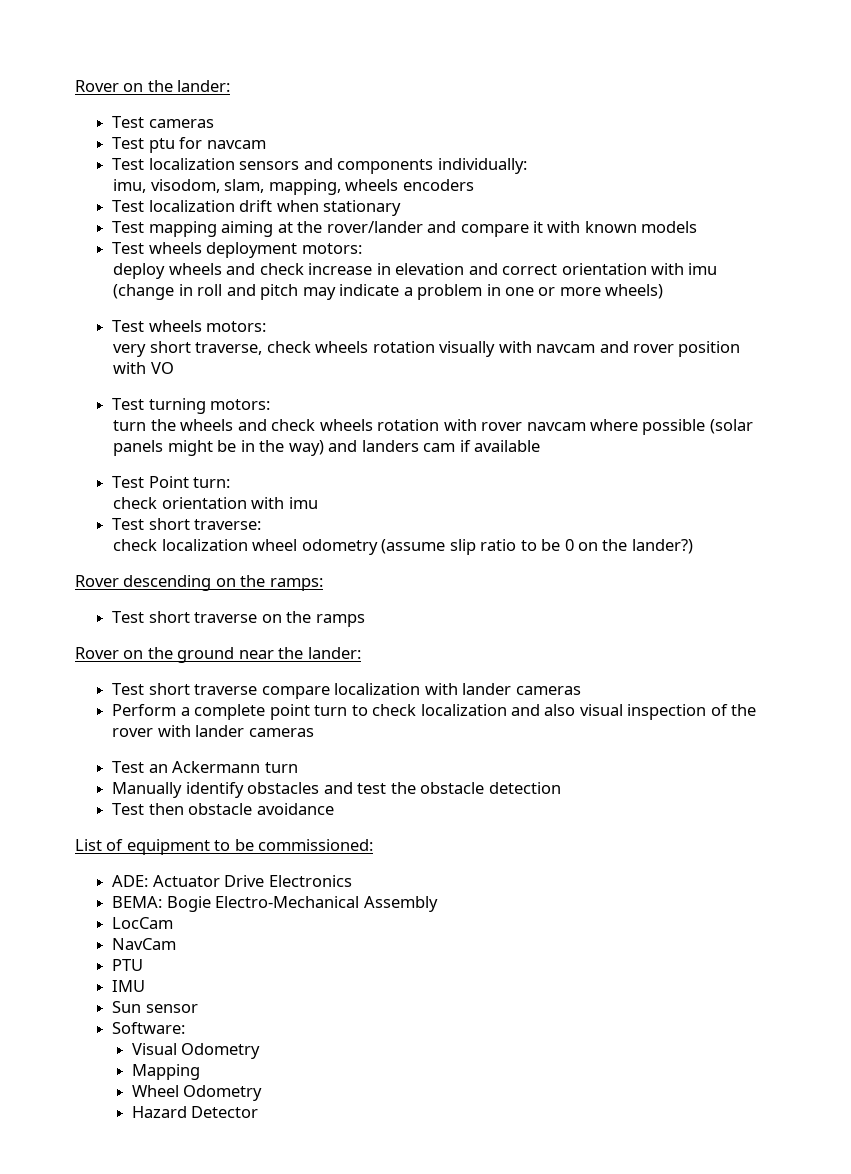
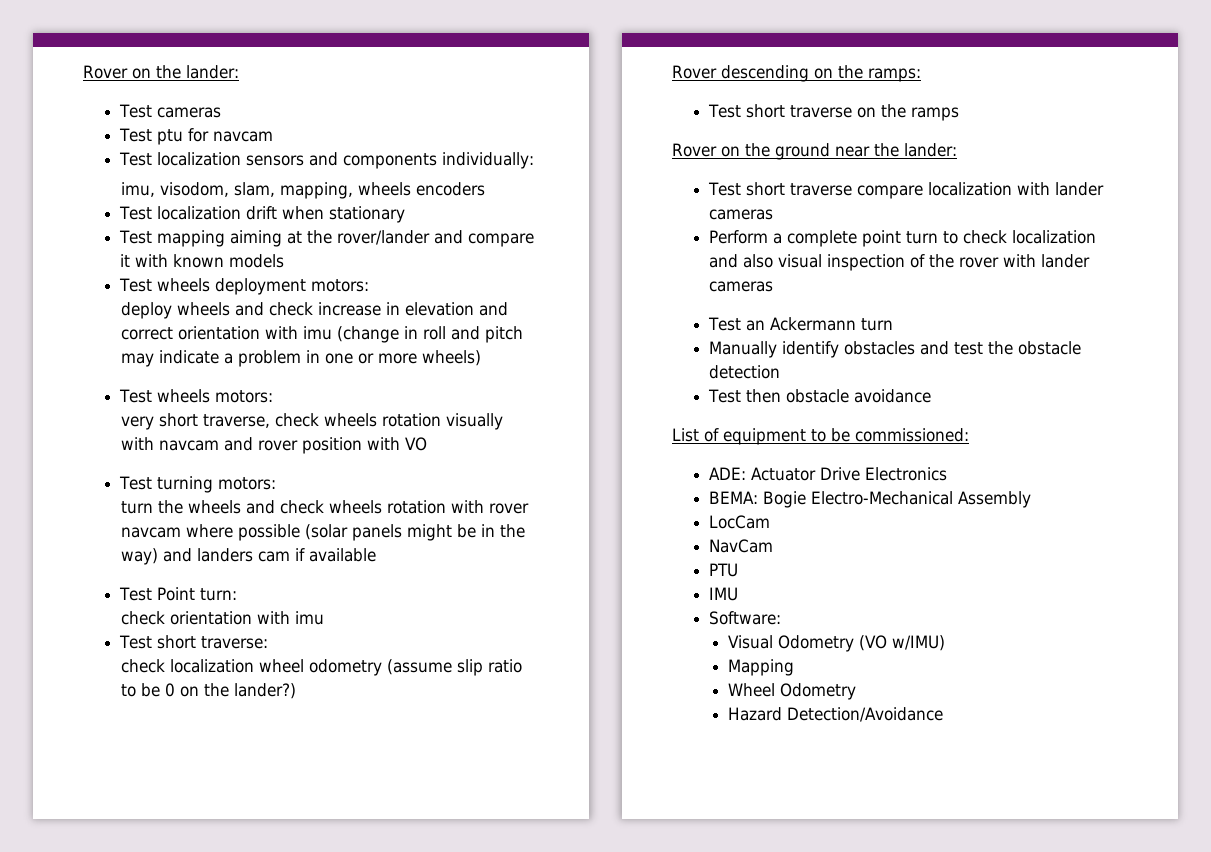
[112,1001,198,1013] // Sun sensor -> (739, 594) none
(261, 1051) none -> [858,635,945,651] (VO w/IMU)
[191,1106,259,1118] Detector -> [786,707,943,722] Detection/Avoidance

